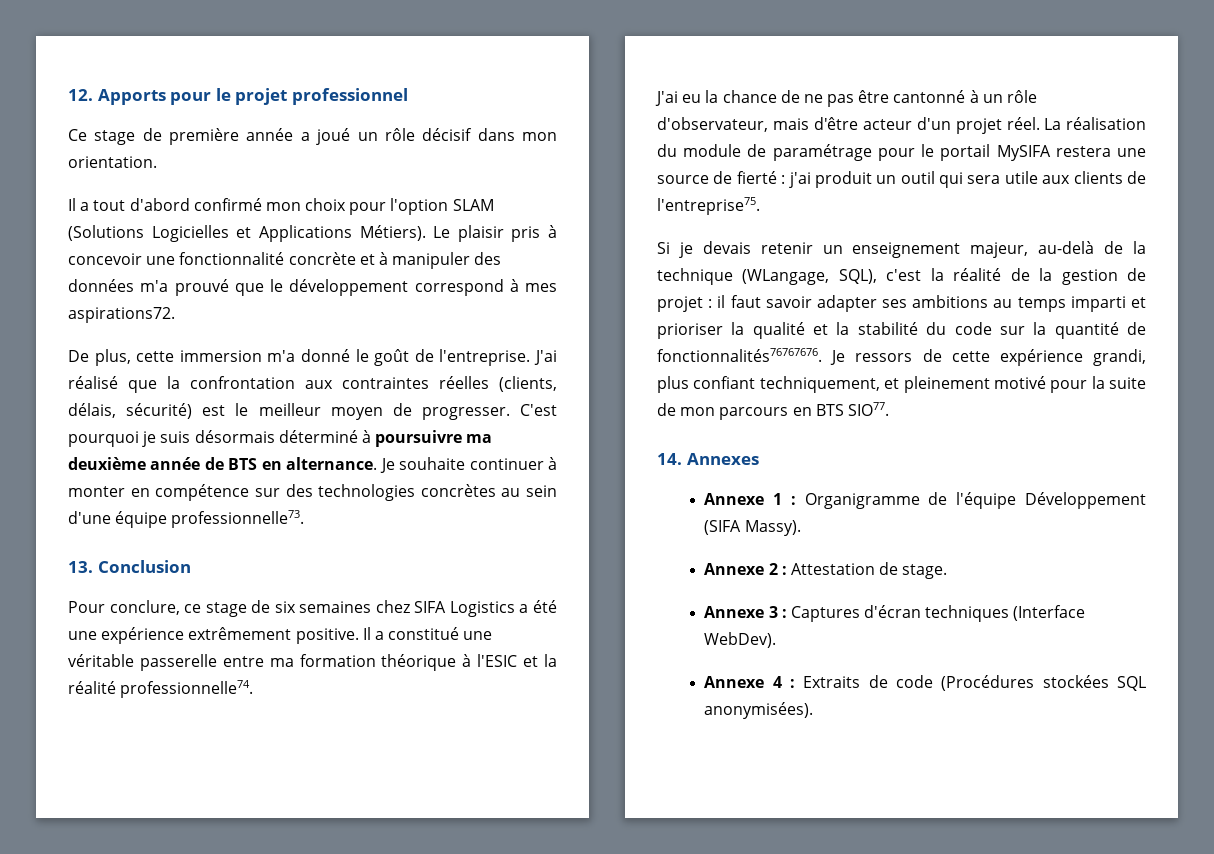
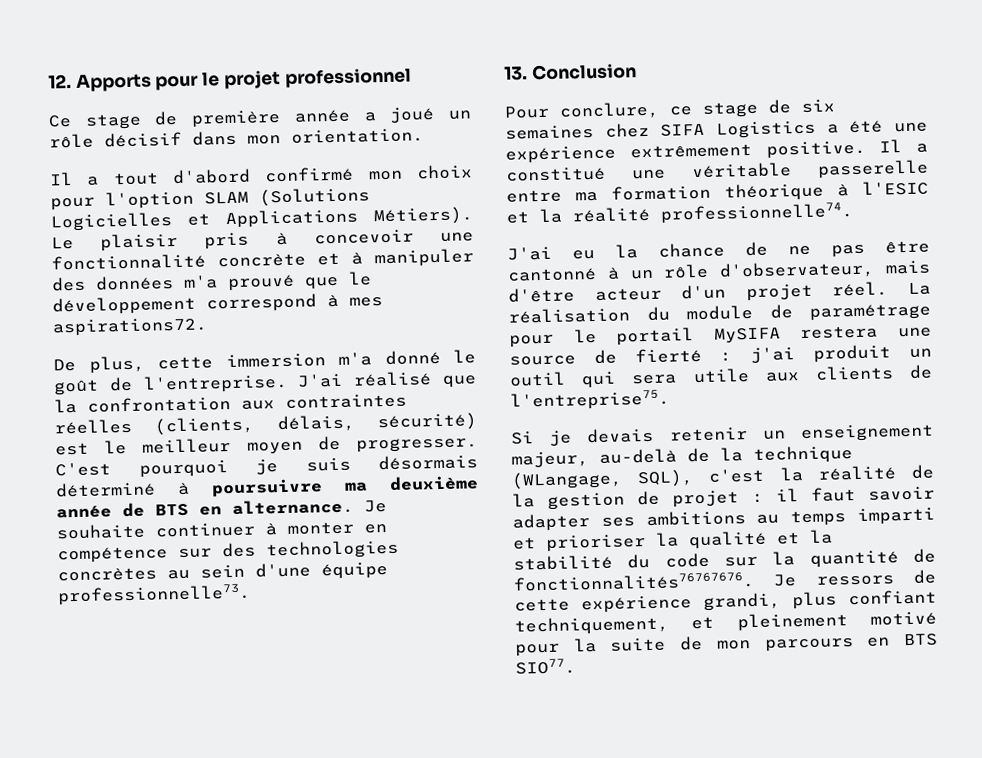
[657,453,759,465] [704,492,1146,509] [704,520,801,536] [704,562,948,579] [704,605,1086,622] [704,632,777,648] [704,675,1146,691] [704,702,814,719] // 14. Annexes // Annexe 1 : Organigramme de l'équipe Développement (SIFA Massy). // Annexe 2 : Attestation de stage. // Annexe 3 : Captures d'écran techniques (Interface WebDev). // Annexe 4 : Extraits de code (Procédures stockées SQL anonymisées). -> (576, 666) none

